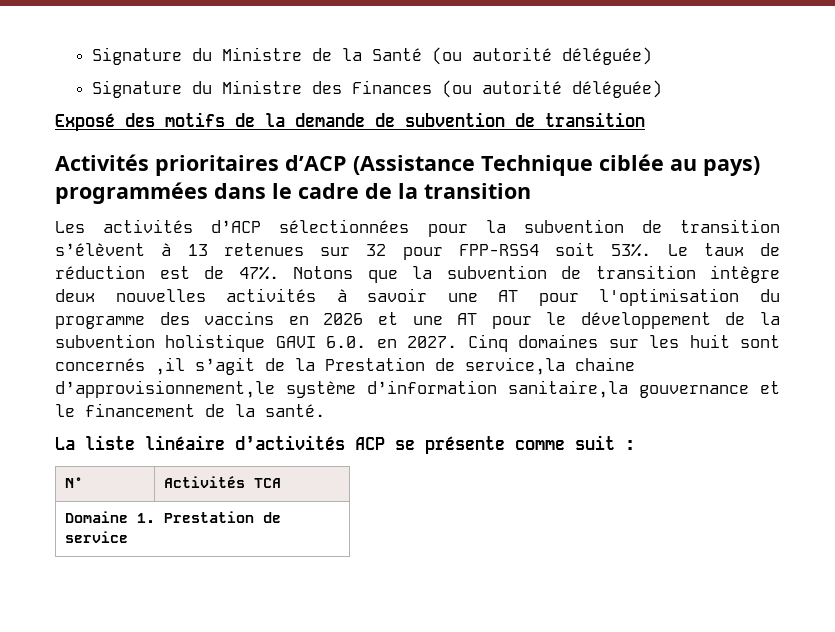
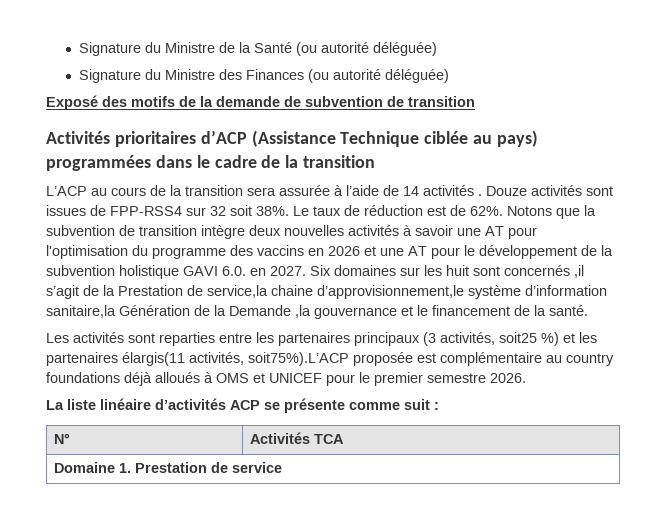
[55,219,780,237] [55,242,652,260] Les activités d’ACP sélectionnées pour la subvention de transition s’élèvent à 13 retenues sur 32 pour FPP-RSS4 soit 53%. -> [46,185,613,196] [46,205,289,216] L’ACP au cours de la transition sera assurée à l’aide de 14 activités . Douze activités sont issues de FPP-RSS4 sur 32 soit 38%.
[238,266,279,280] 47%. -> [470,206,503,216] 62%.
[467,334,508,352] Cinq -> [310,265,331,276] Six
(628, 389) none -> [119,305,311,318] Génération de la Demande ,la
(325, 410) none -> [46,332,597,346] [46,352,614,366] [46,372,526,386] // Les activités sont reparties entre les partenaires principaux (3 activités, soit25 %) et les partenaires élargis(11 activités, soit75%).L’ACP proposée est complémentaire au country foundations déjà alloués à OMS et UNICEF pour le premier semestre 2026.

